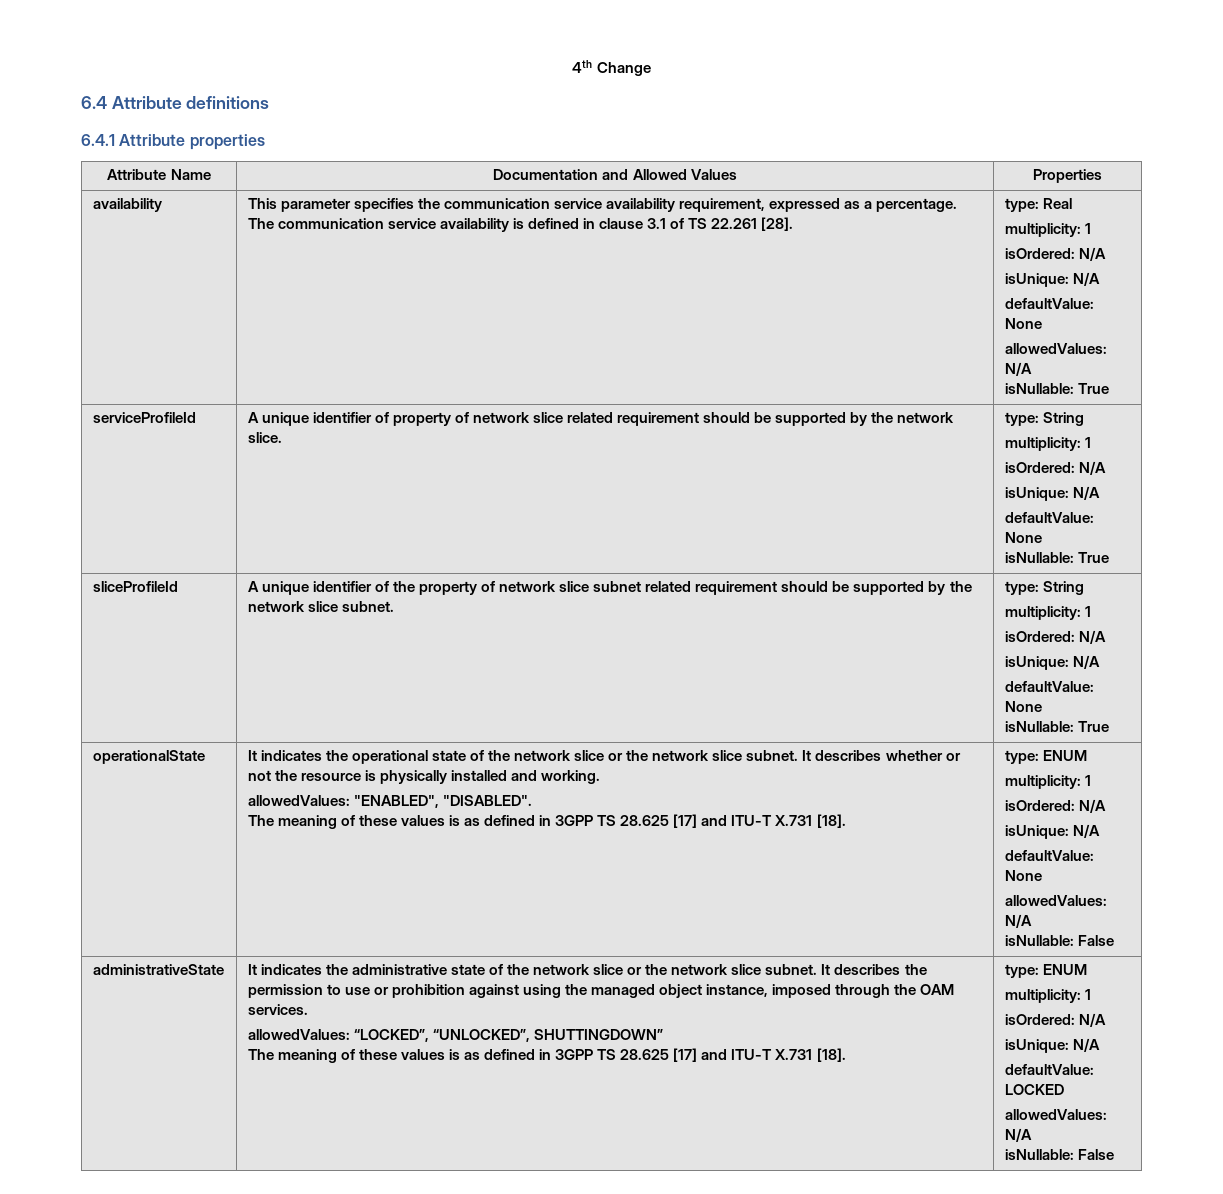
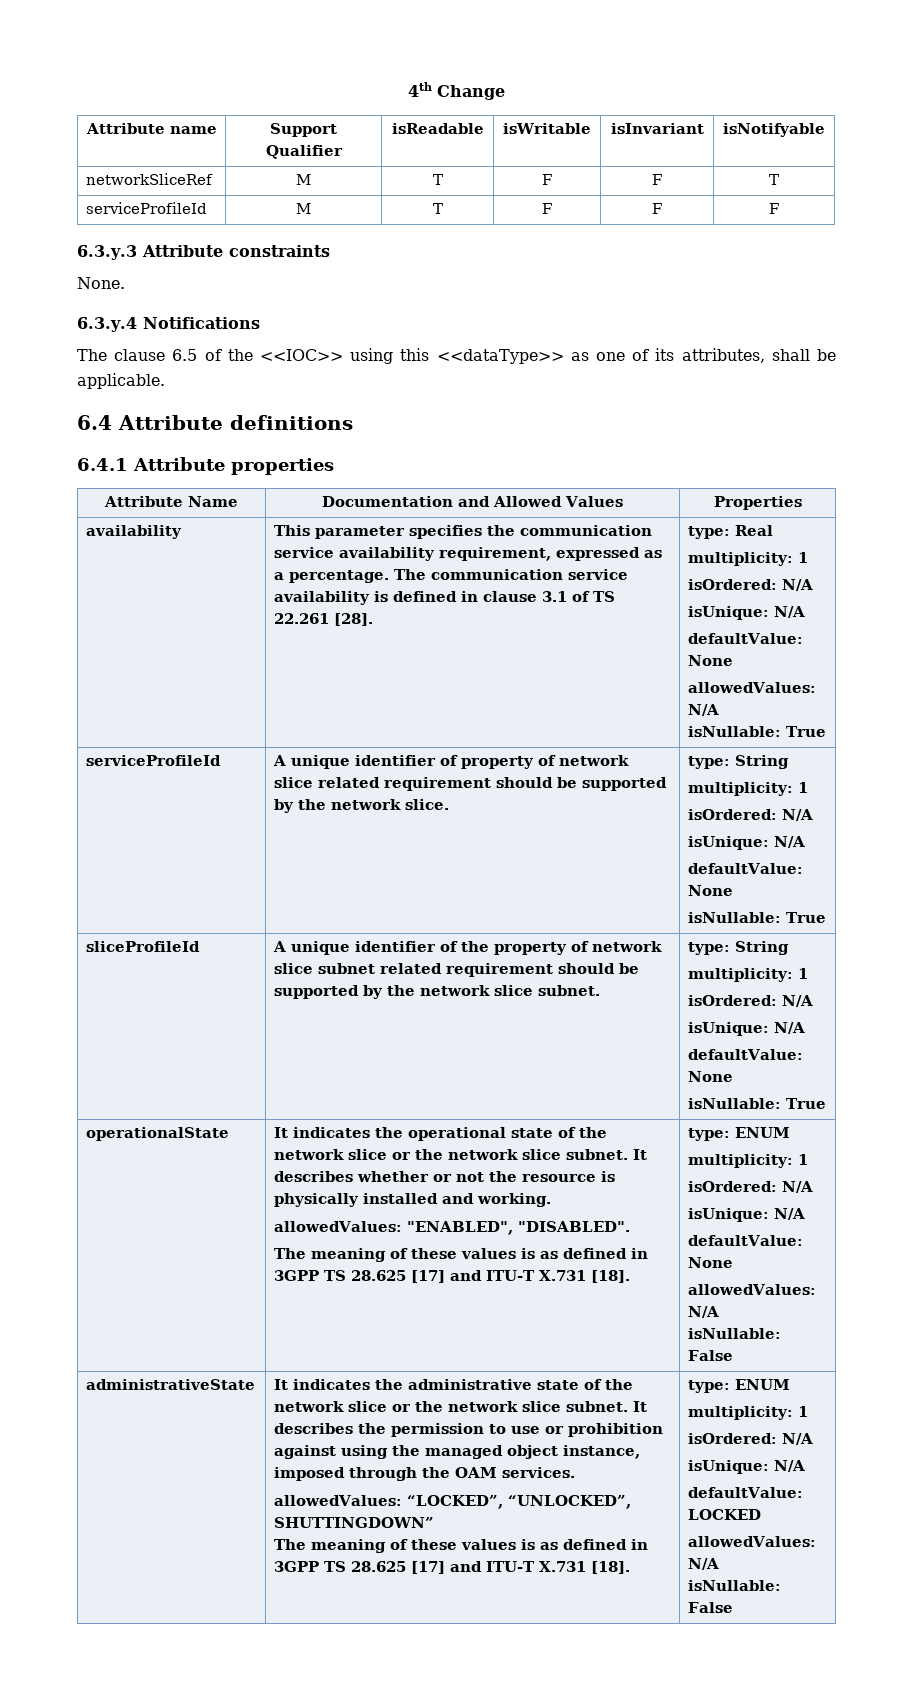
(651, 69) none -> [85,123,217,134] [270,123,337,137] [265,145,343,159] [391,123,484,134] [503,123,591,134] [610,123,704,134] [723,123,825,137] [86,173,214,185] [296,174,311,185] [432,174,443,185] [542,174,552,185] [652,174,662,185] [769,174,779,185] [86,202,208,214] [296,203,311,214] [432,203,443,214] [542,203,552,214] [652,203,662,214] [769,203,779,214] [77,245,330,260] [77,277,125,289] [77,317,260,332] [77,348,837,364] [77,373,165,389] // Attribute name | Support Qualifier | isReadable | isWritable | isInvariant | isNotifyable // networkSliceRef | M | T | F | F | T // serviceProfileId | M | T | F | F | F // 6.3.y.3 Attribute constraints // None. // 6.3.y.4 Notifications // The clause 6.5 of the <<IOC>> using this <<dataType>> as one of its attributes, shall be applicable.

